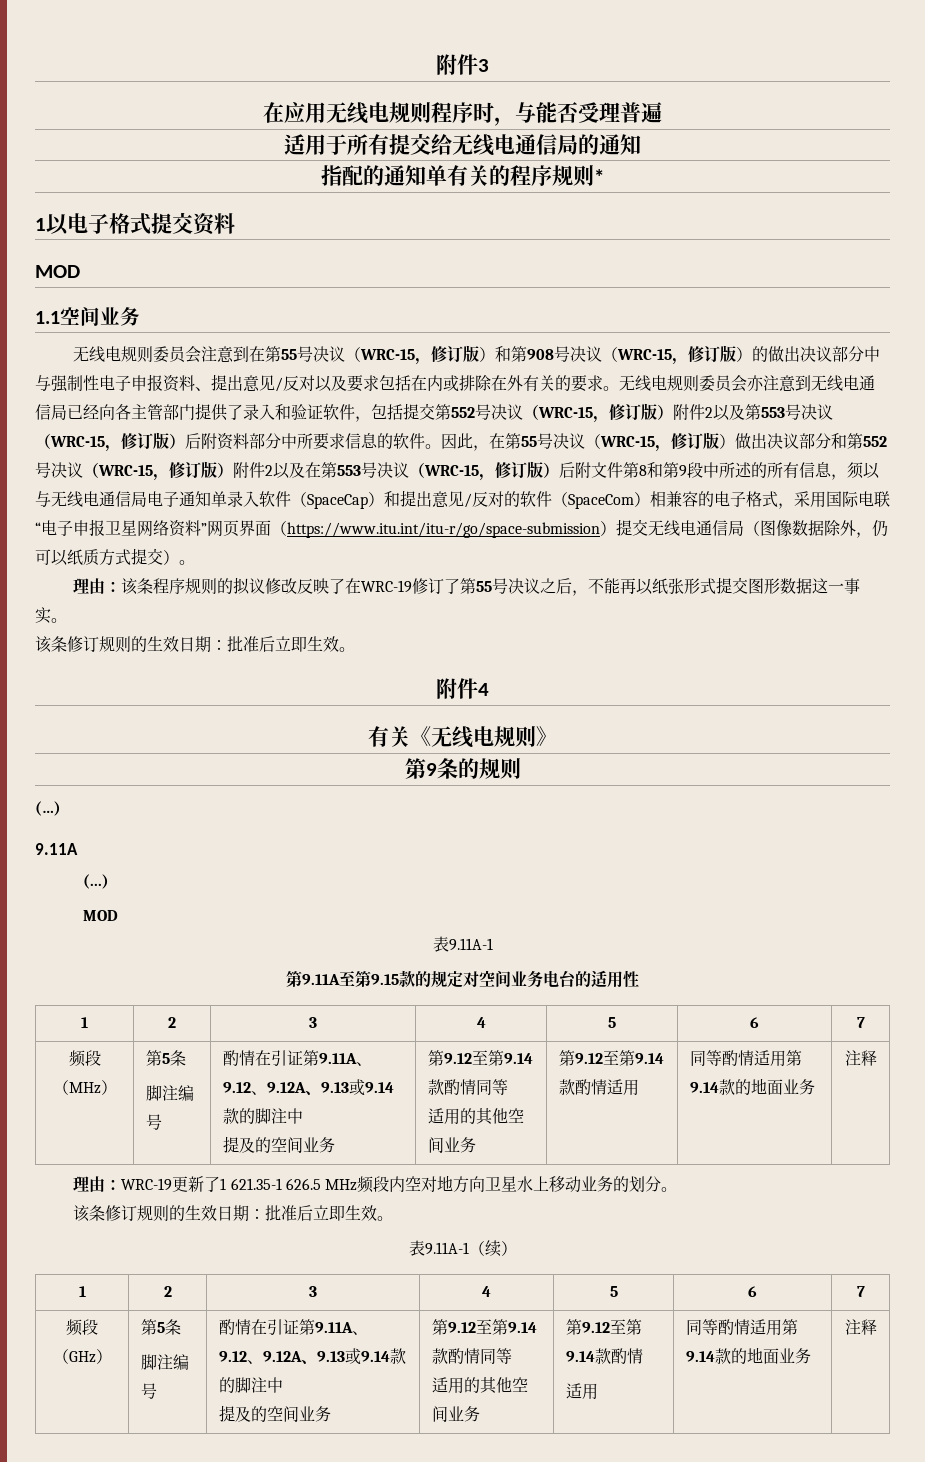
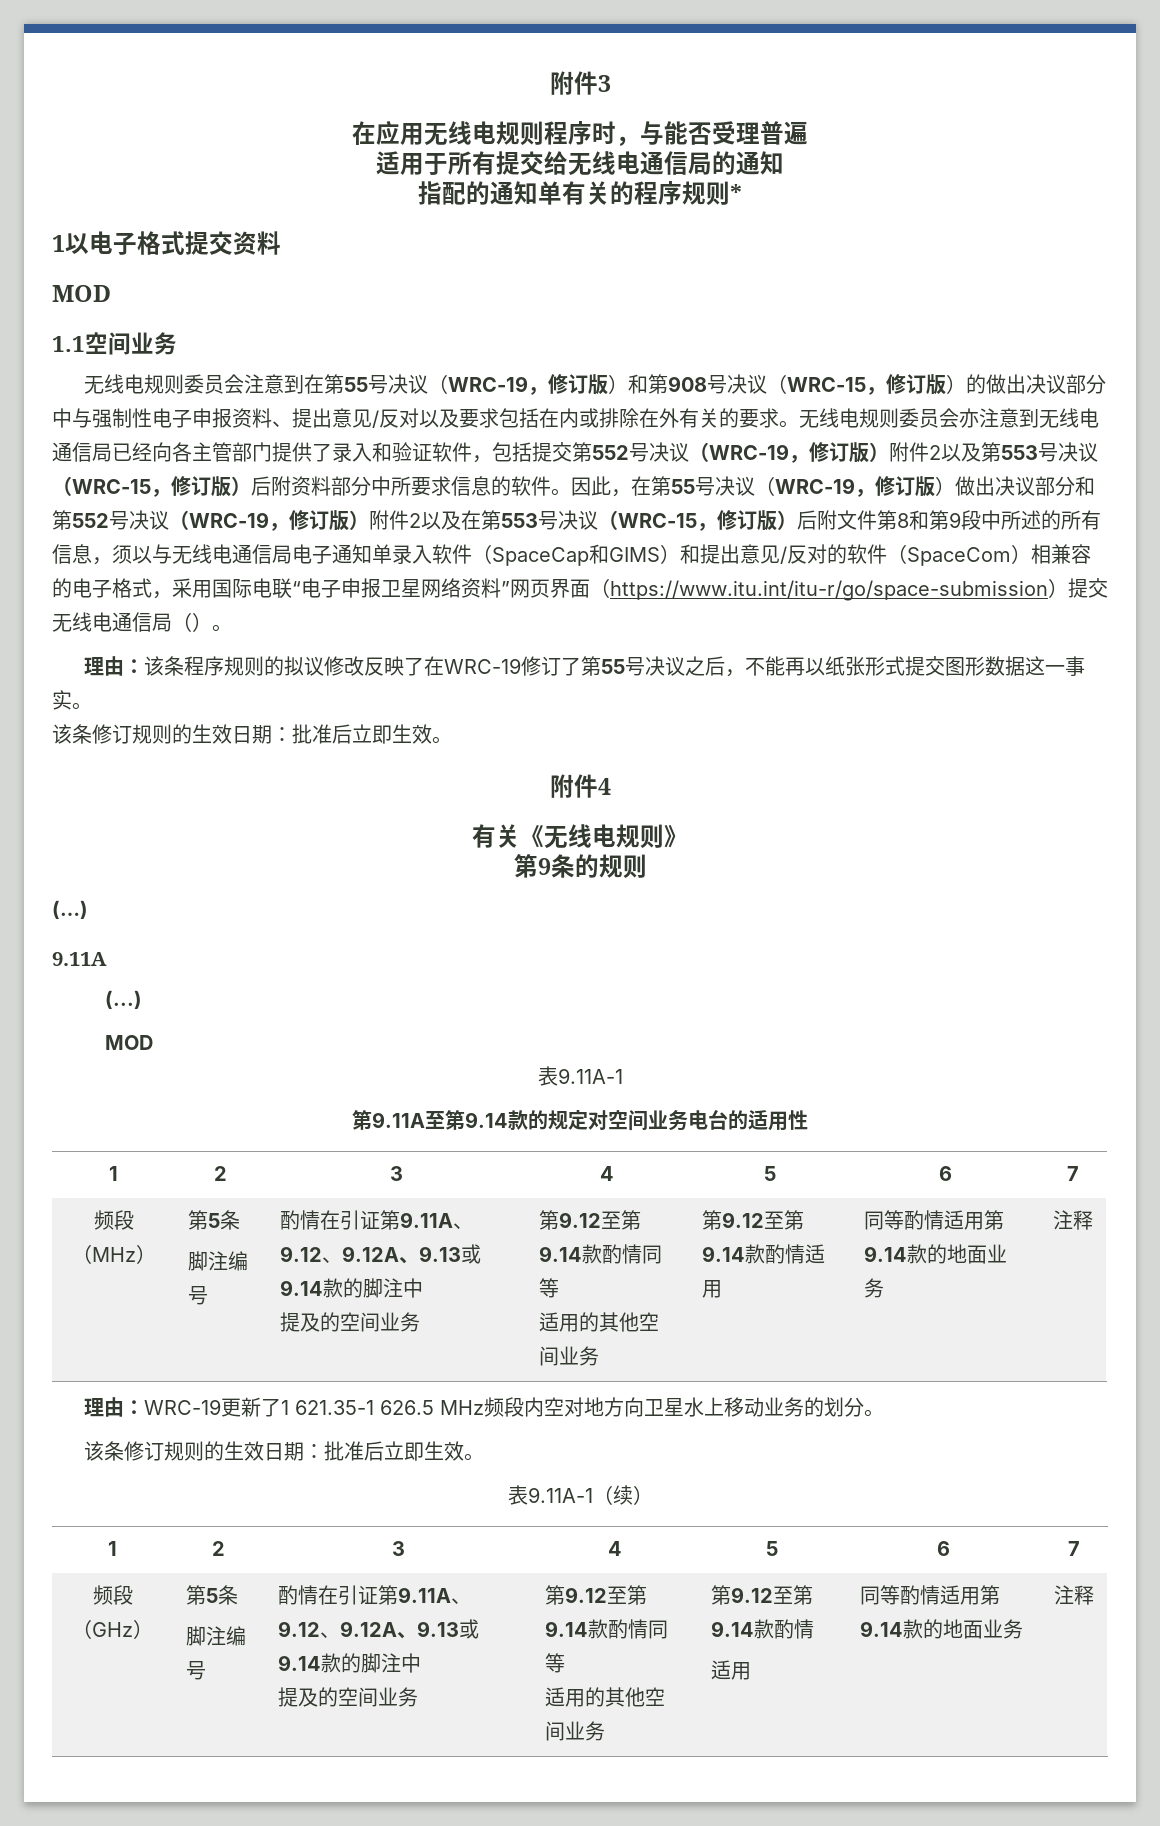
[360,349,416,360] WRC-15 -> [448,376,529,392] WRC-19
[538,407,593,418] WRC-15 -> [709,444,789,460] WRC-19
[600,436,655,447] WRC-15 -> [775,478,855,494] WRC-19
[98,465,153,476] WRC-15 -> [189,512,269,528] WRC-19
(368, 501) none -> [589,544,660,564] 和GIMS
[760,520,888,538] [35,548,163,566] 图像数据除外，仍可以纸质方式提交 -> (192, 622) none
[371,974,399,985] 9.15 -> [465,1112,508,1128] 9.14

